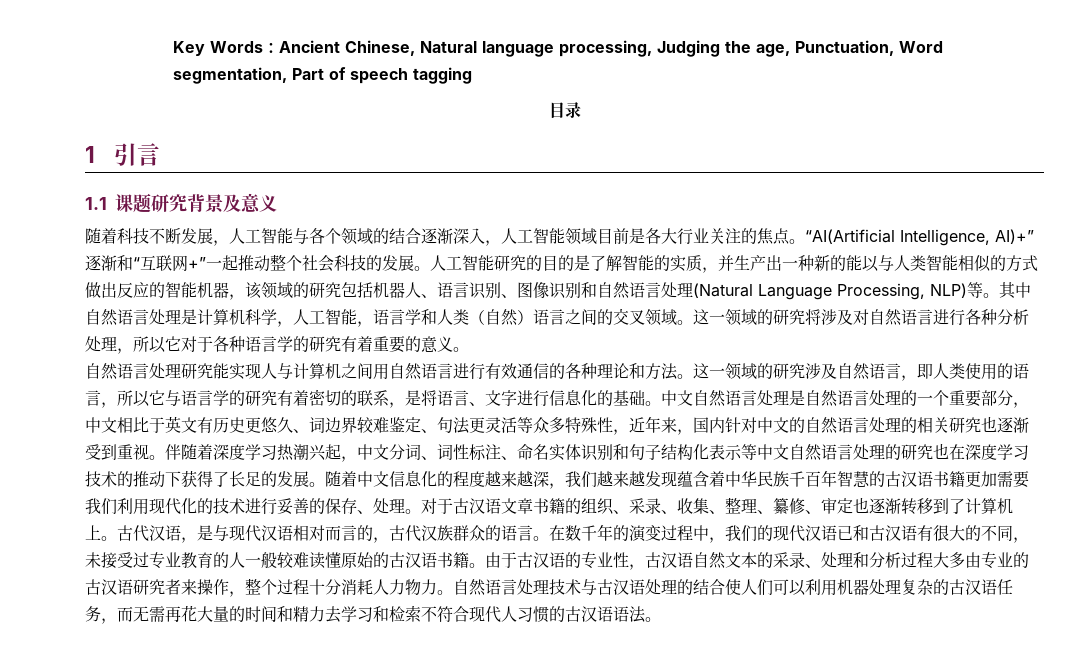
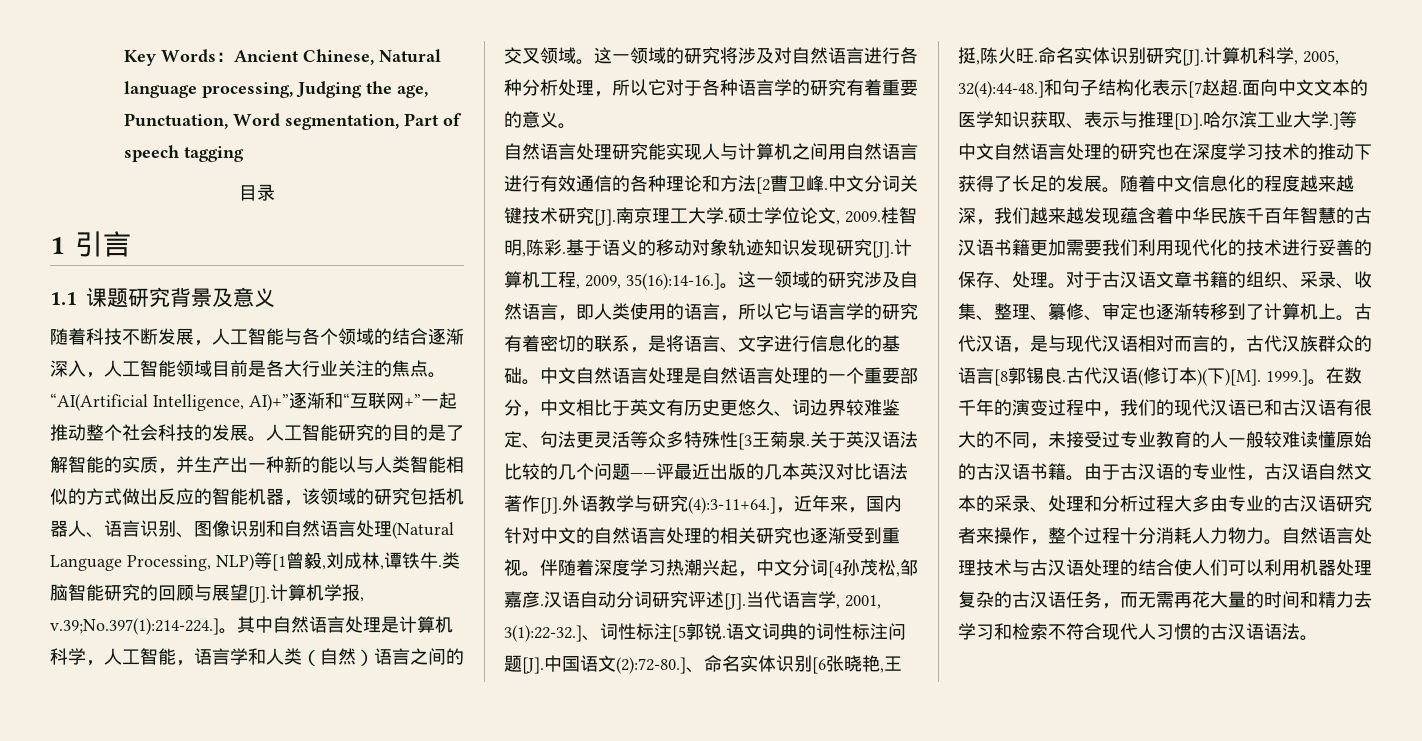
(983, 290) none -> [272,552,460,571] [50,584,364,603] [50,618,219,635] [1曾毅,刘成林,谭铁牛.类脑智能研究的回顾与展望[J].计算机学报, v.39;No.397(1):214-224.]
(678, 371) none -> [756,175,918,194] [504,207,917,226] [504,239,912,258] [504,271,720,290] [2曹卫峰.中文分词关键技术研究[J].南京理工大学.硕士学位论文, 2009.桂智明,陈彩.基于语义的移动对象轨迹知识发现研究[J].计算机工程, 2009, 35(16):14-16.]
(613, 425) none -> [738,431,918,450] [504,463,908,480] [504,495,776,514] [3王菊泉.关于英汉语法比较的几个问题——评最近出版的几本英汉对比语法著作[J].外语教学与研究(4):3-11+64.]
[421,444,742,461] 、词性标注、命名实体识别和句子结构化表示 -> [828,559,918,578] [504,591,881,610] [504,623,906,642] [504,655,902,674] [958,47,1339,66] [958,79,1368,98] [958,111,1339,130] [4孙茂松,邹嘉彦.汉语自动分词研究评述[J].当代语言学, 2001, 3(1):22-32.]、词性标注[5郭锐.语文词典的词性标注问题[J].中国语文(2):72-80.]、命名实体识别[6张晓艳,王挺,陈火旺.命名实体识别研究[J].计算机科学, 2005, 32(4):44-48.]和句子结构化表示[7赵超.面向中文文本的医学知识获取、表示与推理[D].哈尔滨工业大学.]
(533, 533) none -> [994,367,1308,386] [8郭锡良.古代汉语(修订本)(下)[M]. 1999.]

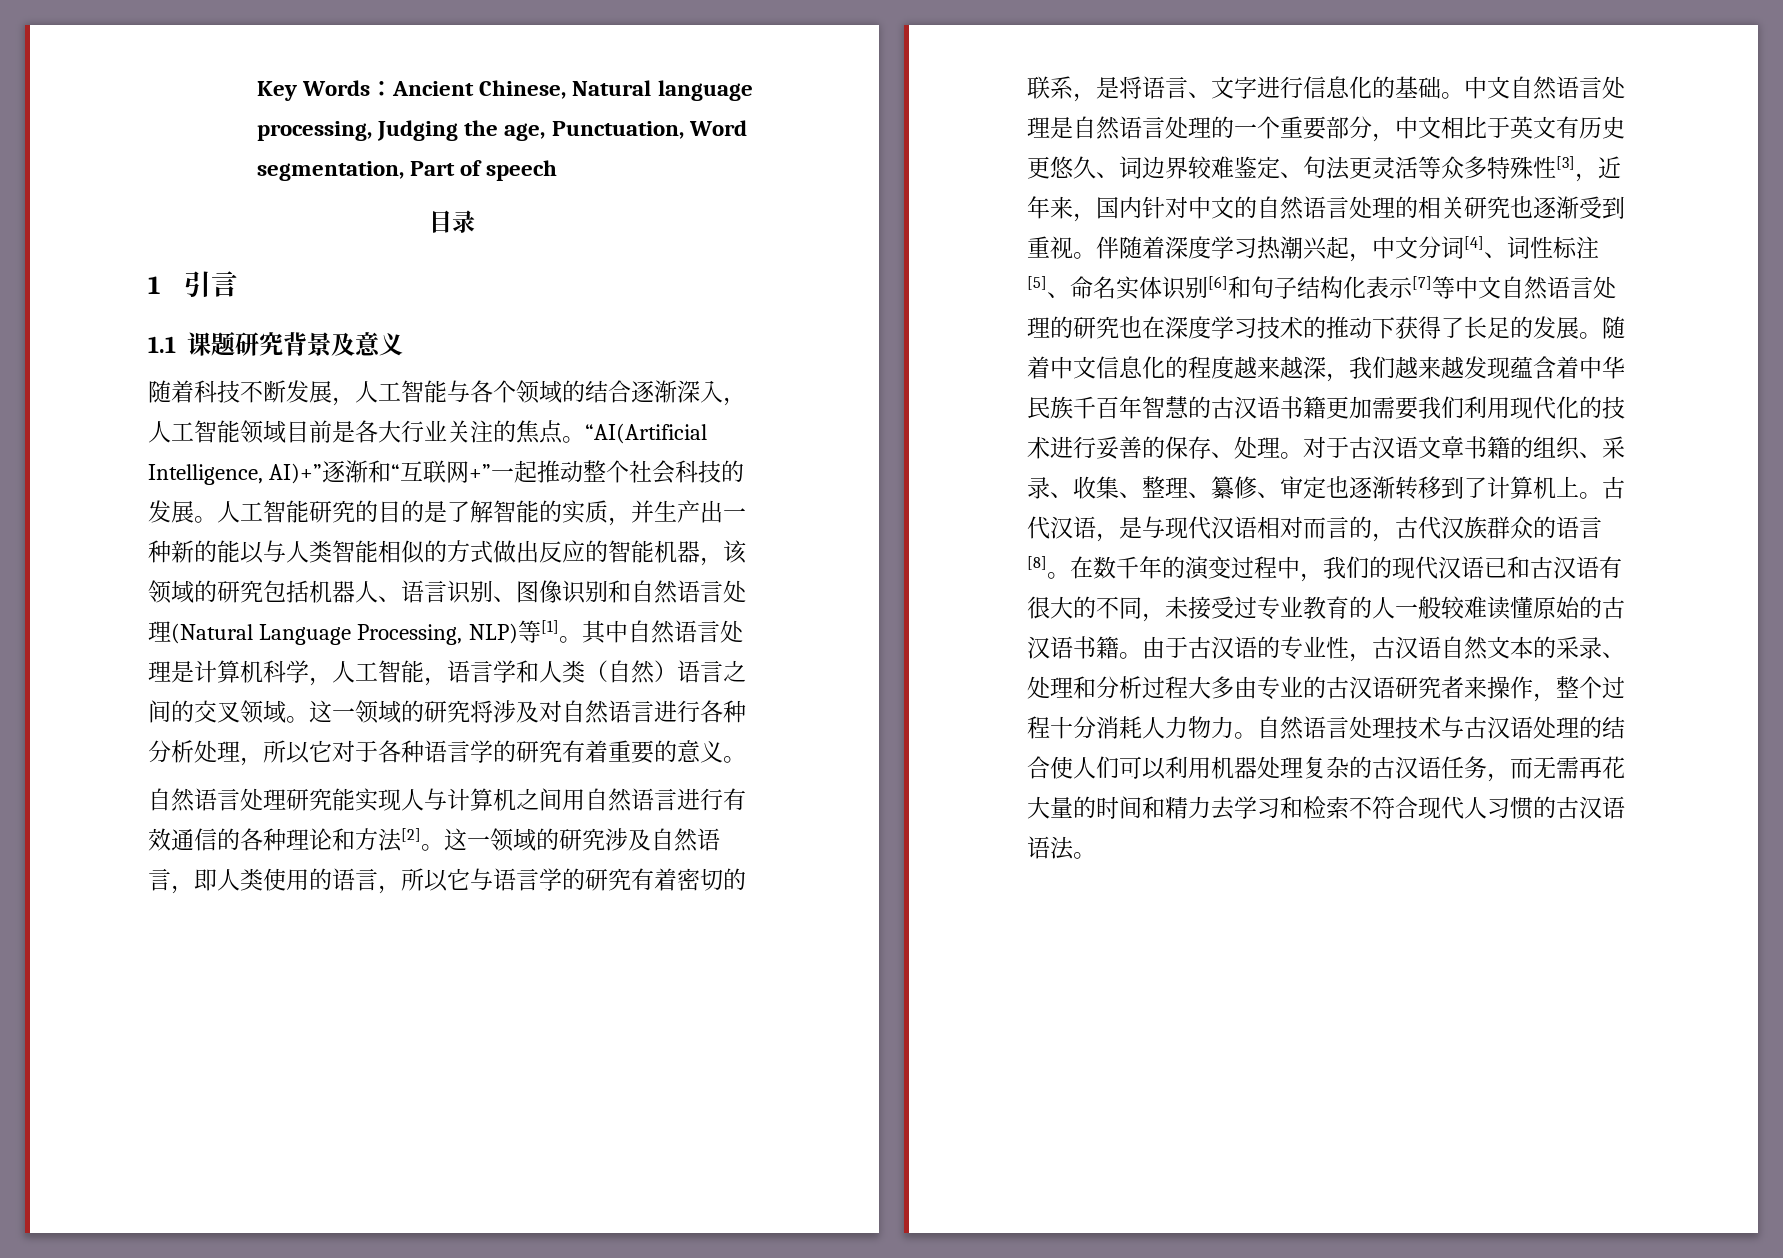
[184,146,245,162] tagging -> (558, 170) none
[272,552,460,571] [50,584,364,603] [50,618,219,635] [1曾毅,刘成林,谭铁牛.类脑智能研究的回顾与展望[J].计算机学报, v.39;No.397(1):214-224.] -> [540,620,559,634] [1]
[756,175,918,194] [504,207,917,226] [504,239,912,258] [504,271,720,290] [2曹卫峰.中文分词关键技术研究[J].南京理工大学.硕士学位论文, 2009.桂智明,陈彩.基于语义的移动对象轨迹知识发现研究[J].计算机工程, 2009, 35(16):14-16.] -> [401,828,421,842] [2]
[738,431,918,450] [504,463,908,480] [504,495,776,514] [3王菊泉.关于英汉语法比较的几个问题——评最近出版的几本英汉对比语法著作[J].外语教学与研究(4):3-11+64.] -> [1556,156,1575,170] [3]
[828,559,918,578] [504,591,881,610] [504,623,906,642] [504,655,902,674] [958,47,1339,66] [958,79,1368,98] [958,111,1339,130] [4孙茂松,邹嘉彦.汉语自动分词研究评述[J].当代语言学, 2001, 3(1):22-32.]、词性标注[5郭锐.语文词典的词性标注问题[J].中国语文(2):72-80.]、命名实体识别[6张晓艳,王挺,陈火旺.命名实体识别研究[J].计算机科学, 2005, 32(4):44-48.]和句子结构化表示[7赵超.面向中文文本的医学知识获取、表示与推理[D].哈尔滨工业大学.] -> [1464,236,1484,250] [1484,236,1599,259] [1027,276,1047,290] [1047,276,1432,300] [4]、词性标注[5]、命名实体识别[6]和句子结构化表示[7]
[994,367,1308,386] [8郭锡良.古代汉语(修订本)(下)[M]. 1999.] -> [1027,556,1047,570] [8]

